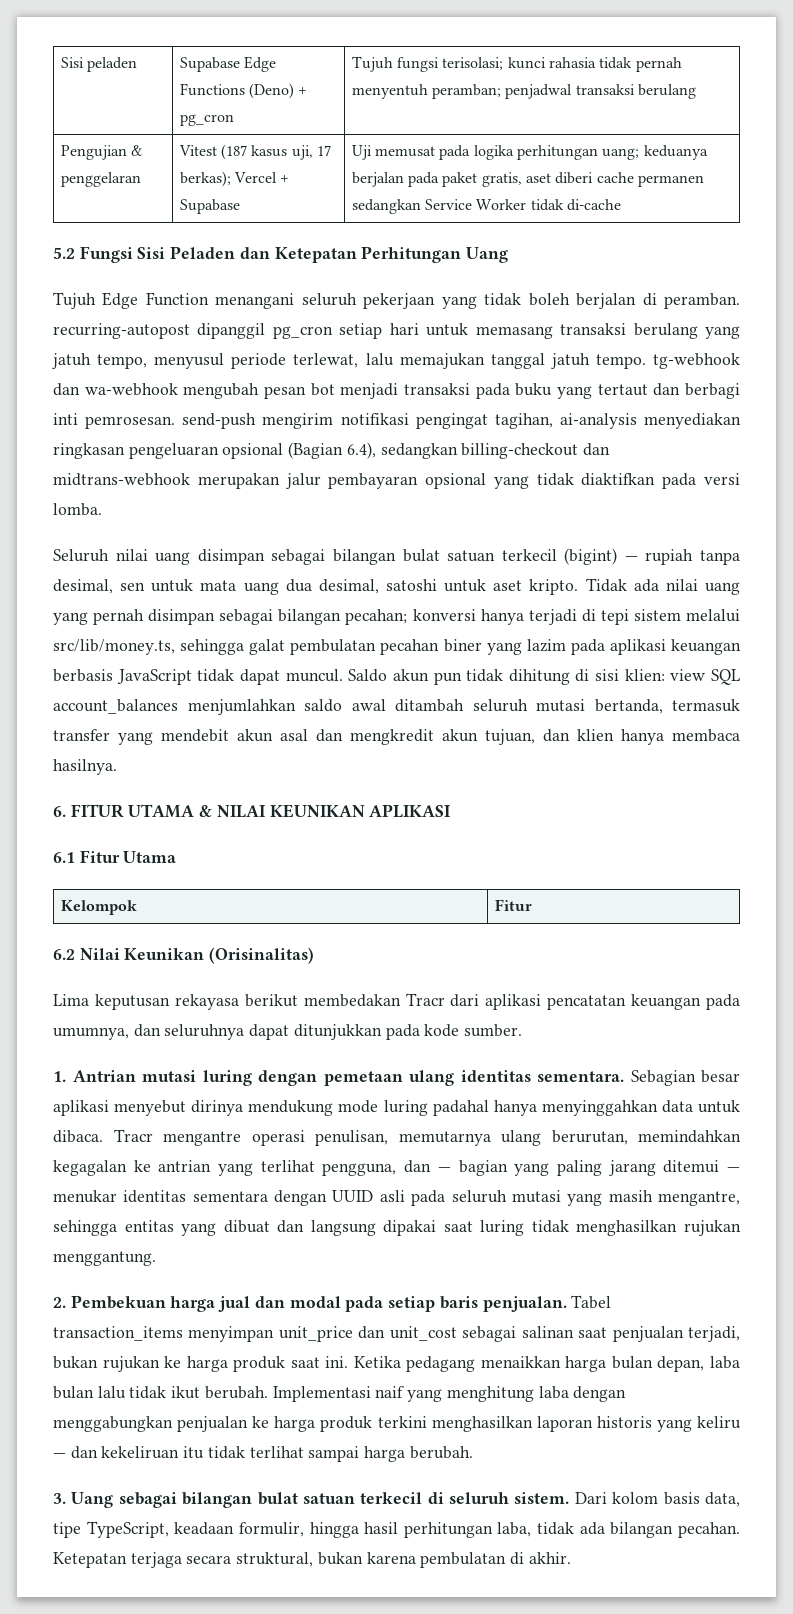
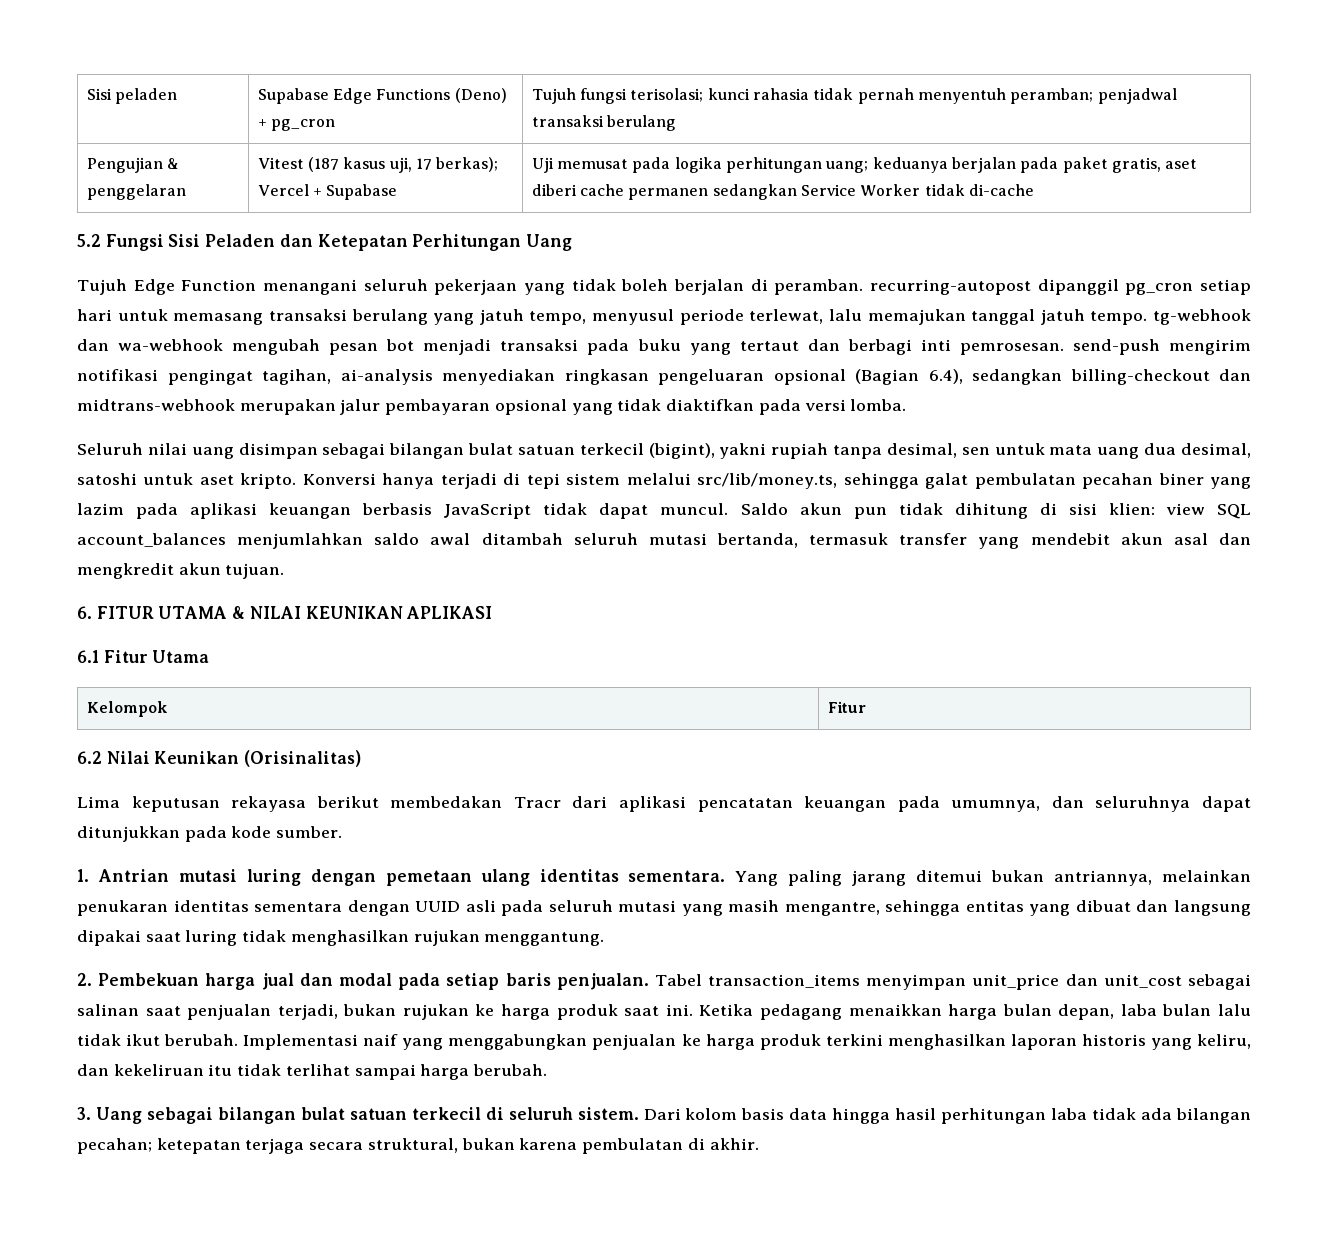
[564,548,638,565] (bigint) — -> [648,443,767,459] (bigint), yakni
[585,578,740,595] [53,609,476,625] Tidak ada nilai uang yang pernah disimpan sebagai bilangan pecahan; konversi -> [302,473,376,485] Konversi
[485,729,740,745] [53,759,117,775] tujuan, dan klien hanya membaca hasilnya. -> [225,563,285,579] tujuan.
[630,1070,740,1086] [53,1100,741,1116] [53,1129,741,1146] [53,1160,741,1176] [53,1190,117,1203] Sebagian besar aplikasi menyebut dirinya mendukung mode luring padahal hanya menyinggahkan data untuk dibaca. Tracr mengantre operasi penulisan, memutarnya ulang berurutan, memindahkan kegagalan ke antrian yang terlihat pengguna, dan — bagian yang paling jarang ditemui — menukar -> [735,870,1252,886] [77,900,168,916] Yang paling jarang ditemui bukan antriannya, melainkan penukaran
[446,1386,627,1402] menghitung laba dengan -> (444, 1044) none
[697,1416,742,1429] [53,1453,66,1458] keliru — -> [1197,1034,1251,1049] keliru,
[705,1492,740,1507] [53,1521,304,1538] data, tipe TypeScript, keadaan formulir, -> [789,1108,828,1120] data
[497,1522,532,1537] laba, -> [1051,1108,1088,1120] laba
[677,1522,740,1538] [53,1552,127,1568] pecahan. Ketepatan -> [77,1138,241,1154] pecahan; ketepatan

